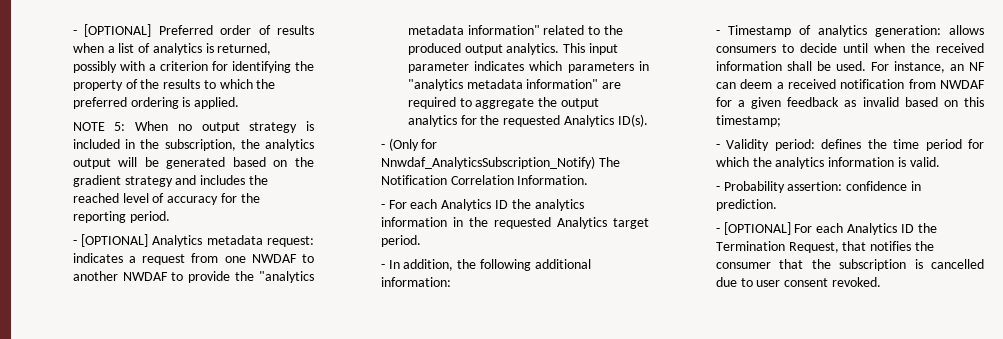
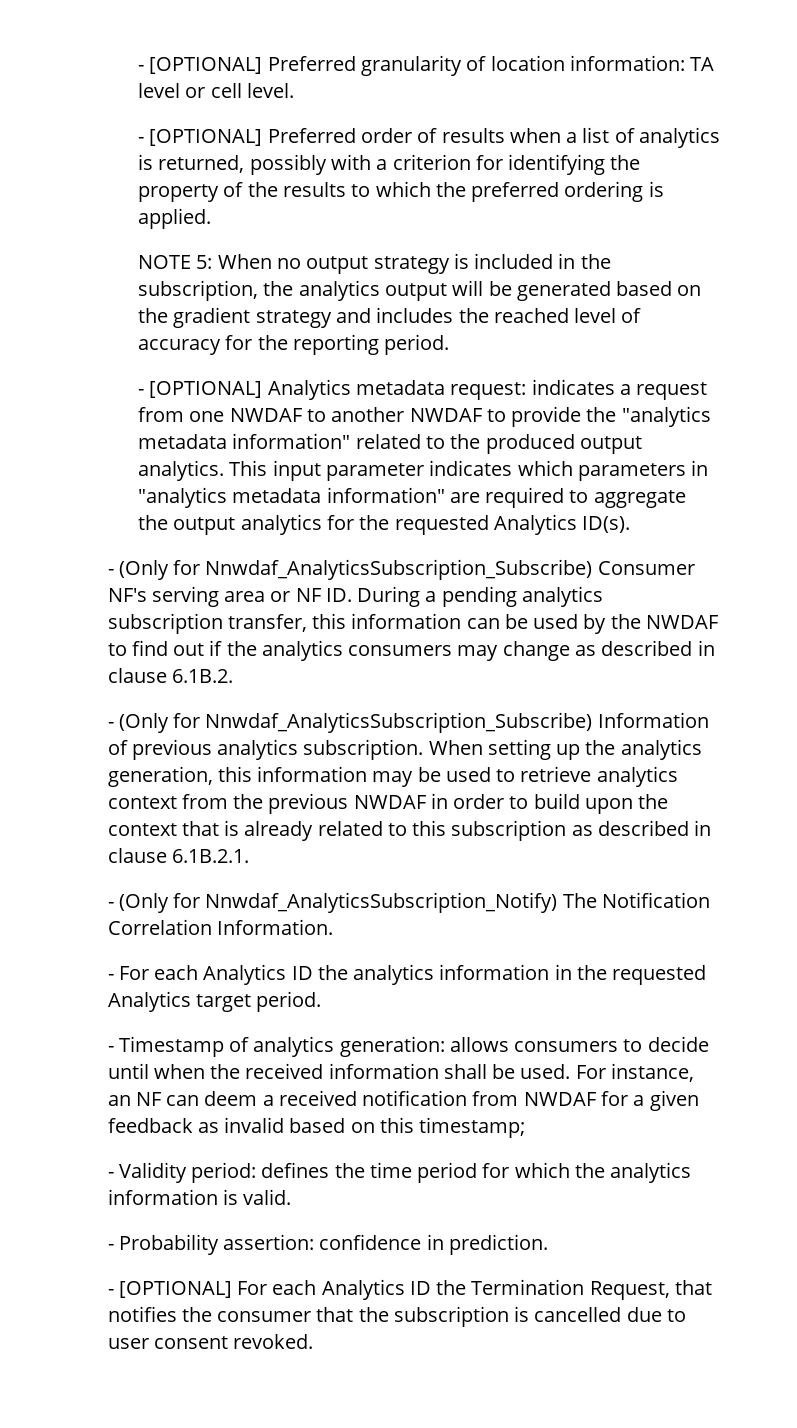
[72,24,213,37] - [OPTIONAL] Preferred -> [138,55,715,76] [138,83,294,98] [138,128,356,146] - [OPTIONAL] Preferred granularity of location information: TA level or cell level. // - [OPTIONAL] Preferred
(648, 120) none -> [107,559,695,580] [107,586,603,607] [107,613,718,634] [107,640,715,661] [107,668,233,683] [107,712,709,733] [107,739,702,760] [107,766,678,787] [107,793,669,814] [107,820,712,841] [107,848,249,863] // - (Only for Nnwdaf_AnalyticsSubscription_Subscribe) Consumer NF's serving area or NF ID. During a pending analytics subscription transfer, this information can be used by the NWDAF to find out if the analytics consumers may change as described in clause 6.1B.2. // - (Only for Nnwdaf_AnalyticsSubscription_Subscribe) Information of previous analytics subscription. When setting up the analytics generation, this information may be used to retrieve analytics context from the previous NWDAF in order to build upon the context that is already related to this subscription as described in clause 6.1B.2.1.
[380,259,591,271] [380,277,451,287] // - In addition, the following additional information: -> (322, 1001) none

